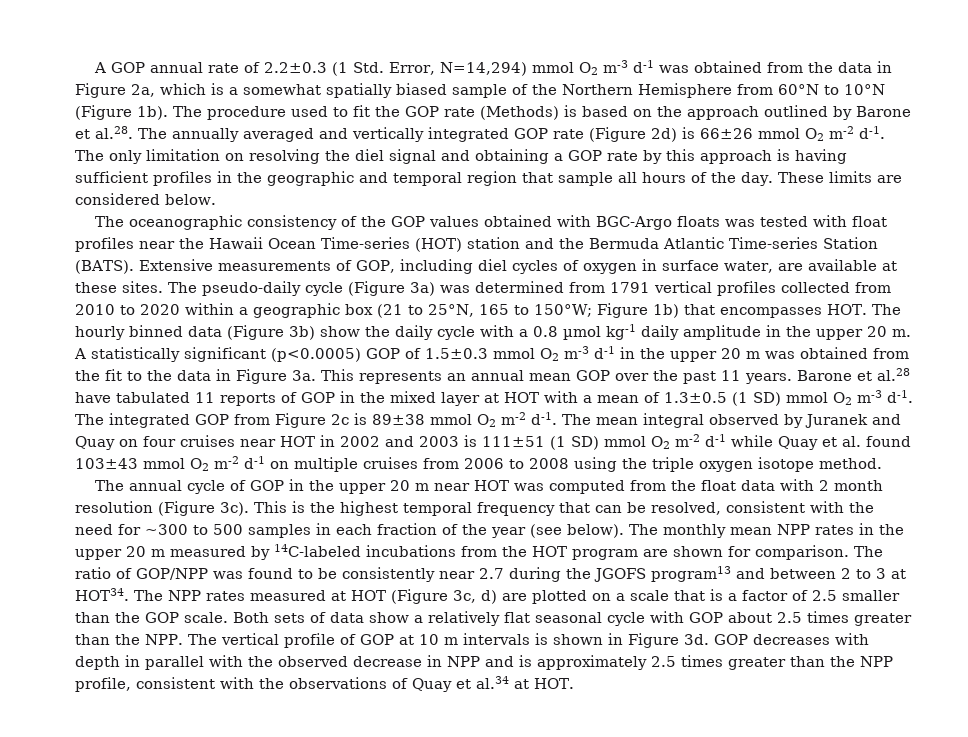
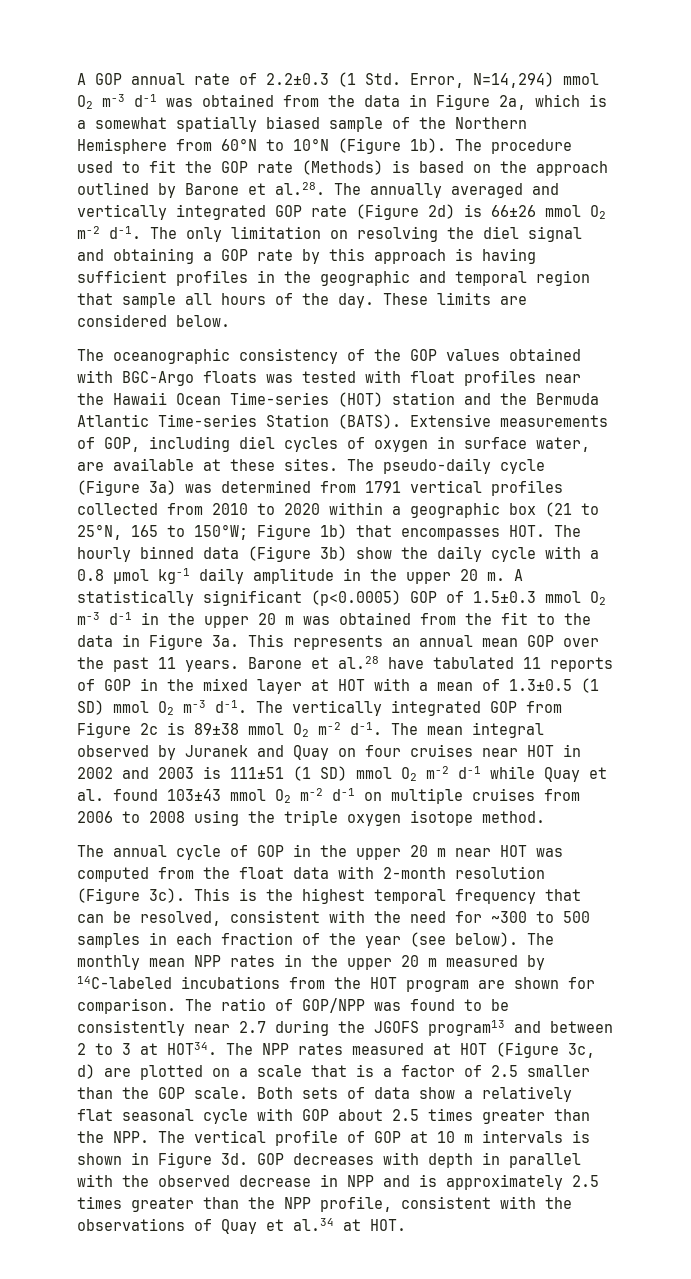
(104, 419) none -> [292,700,382,716] vertically
[819,480,884,491] 2 month -> [383,867,446,879] 2-month

